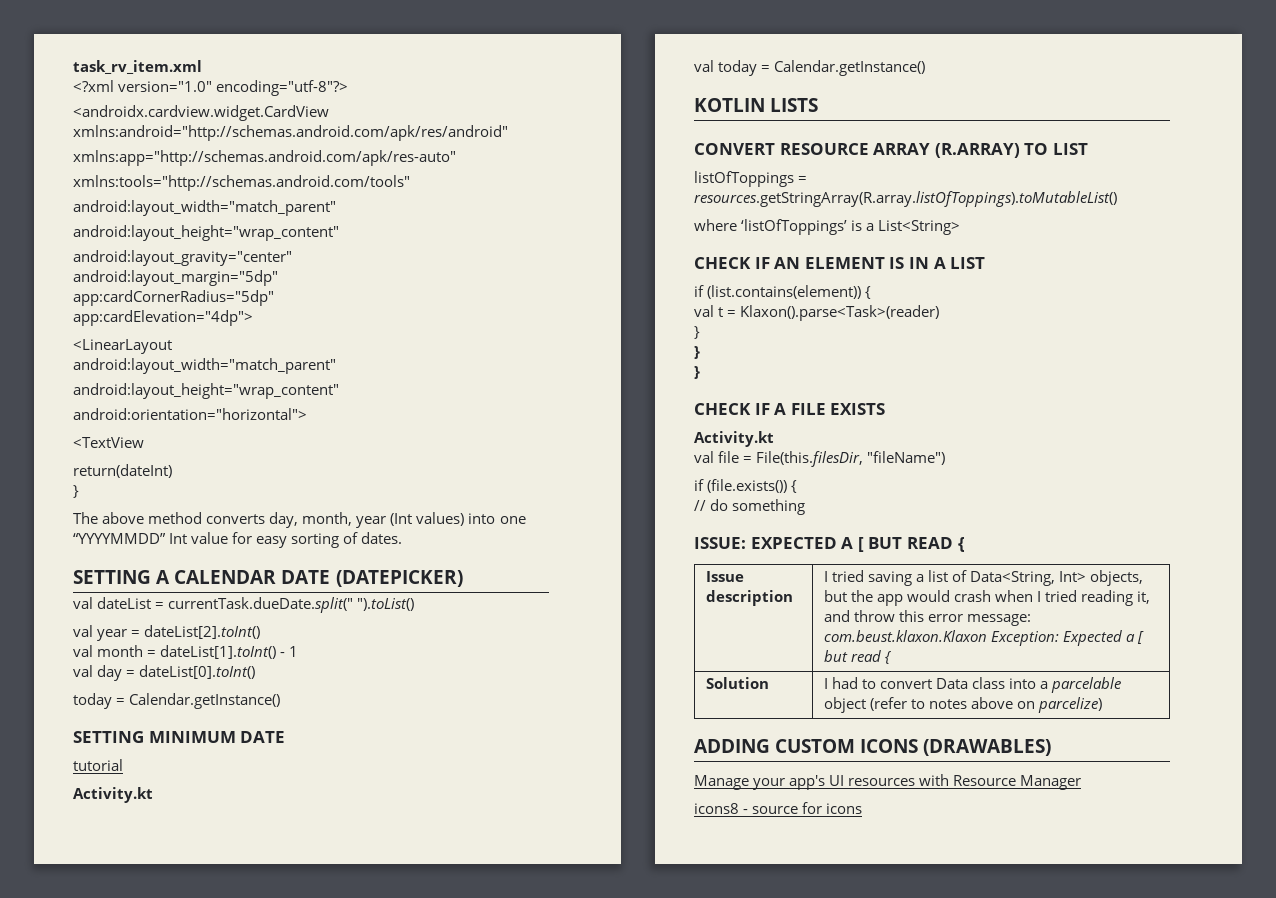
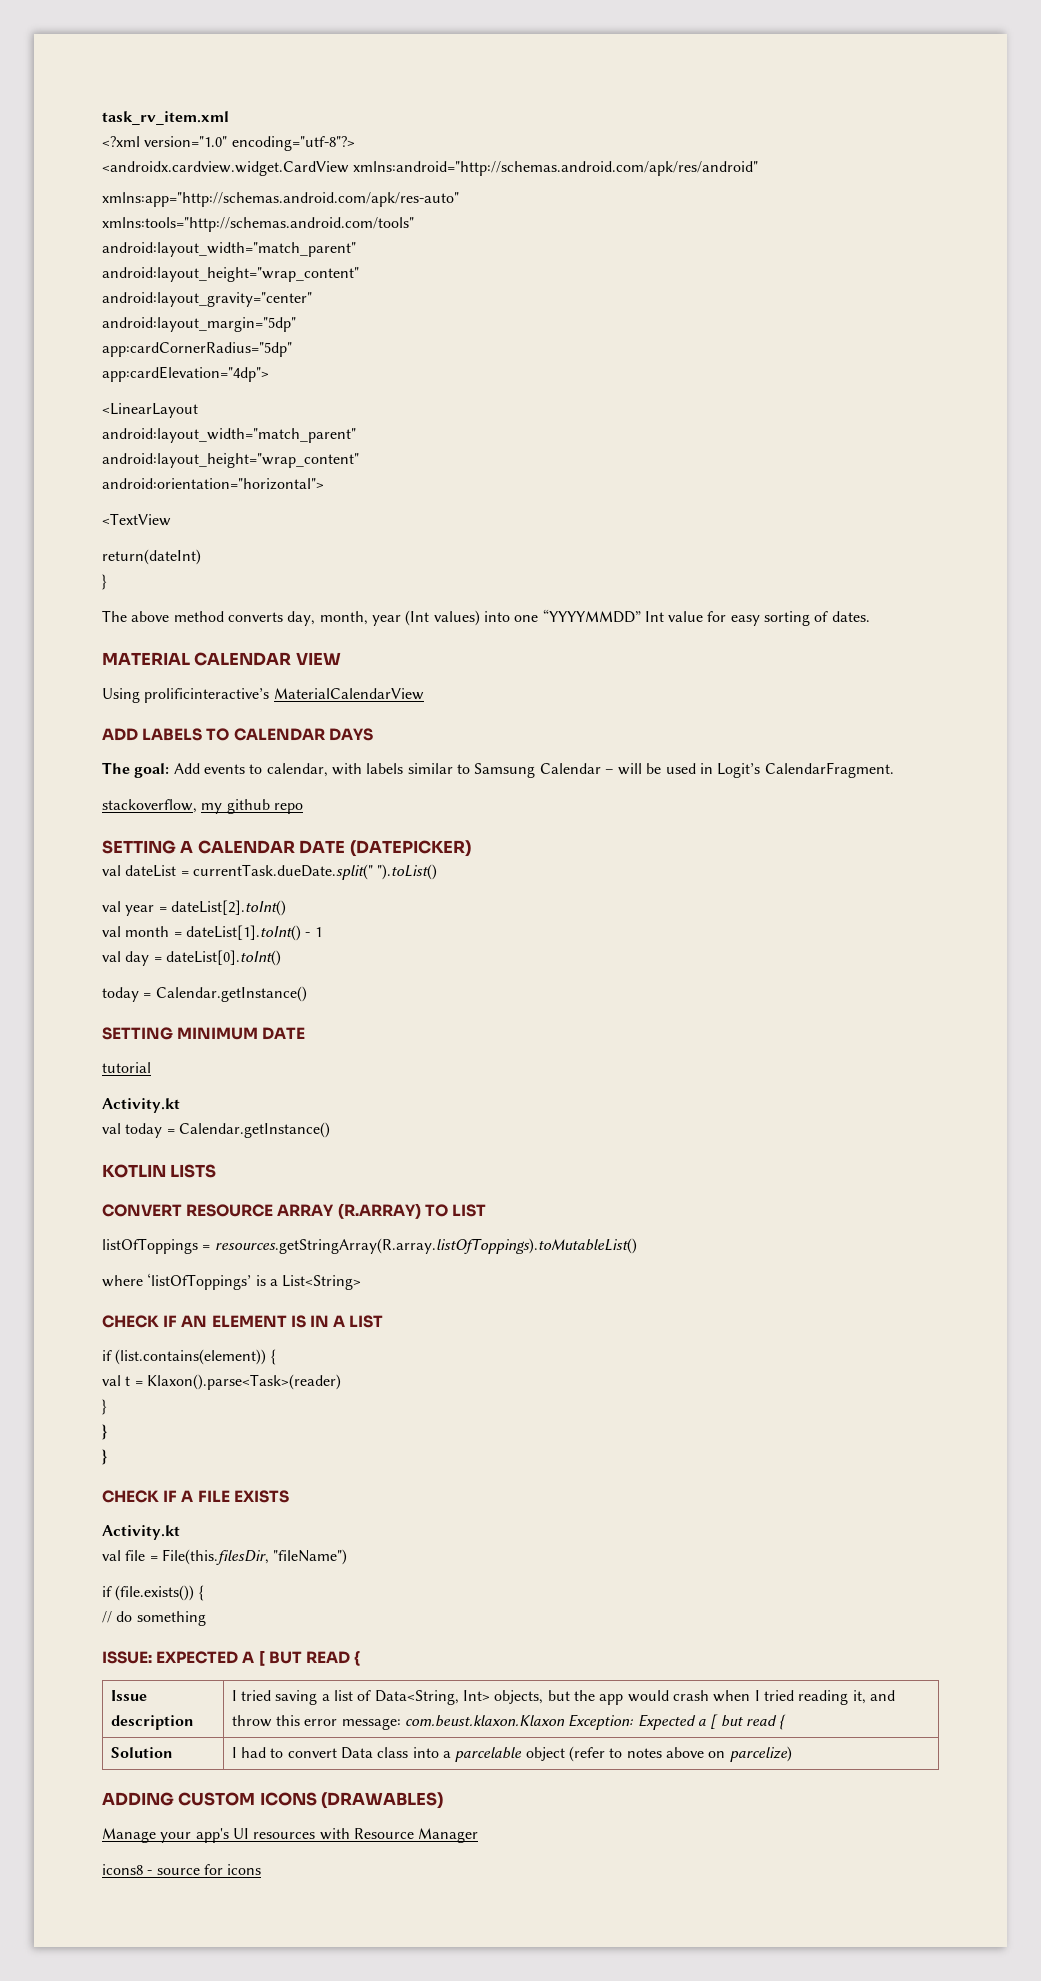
(403, 538) none -> [102,652,341,666] [102,688,424,703] [102,728,373,741] [102,762,894,778] [102,799,303,814] // MATERIAL CALENDAR VIEW // Using prolificinteractive’s MaterialCalendarView // ADD LABELS TO CALENDAR DAYS // The goal: Add events to calendar, with labels similar to Samsung Calendar – will be used in Logit’s CalendarFragment. // stackoverflow, my github repo

